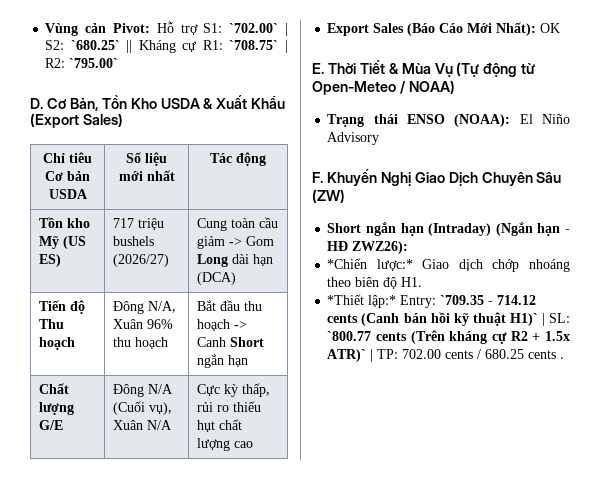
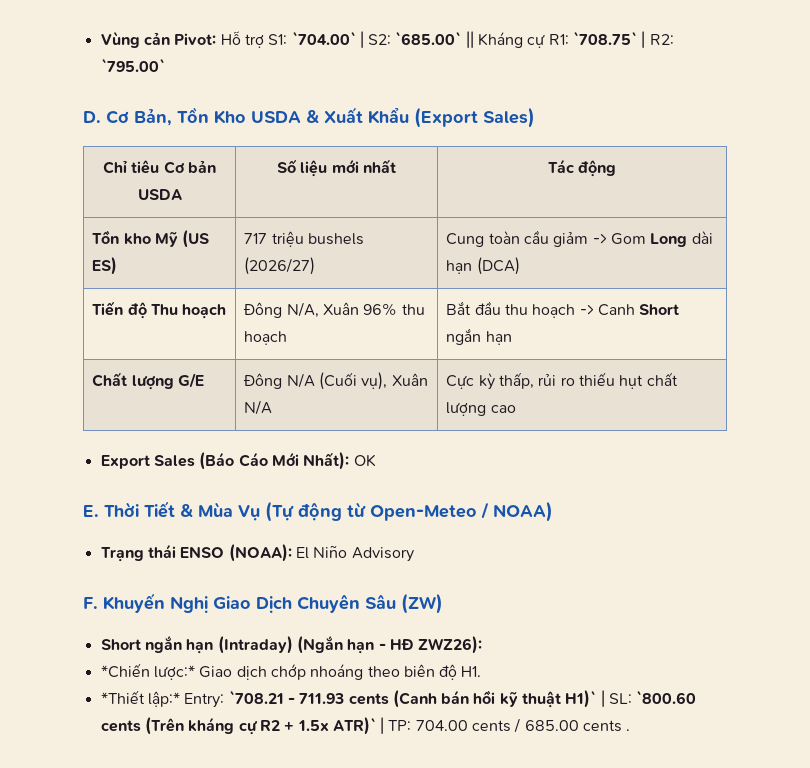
[229,23,279,33] `702.00` -> [291,31,356,45] `704.00`
[70,40,120,50] `680.25` -> [395,31,462,45] `685.00`
[440,295,537,305] `709.35 - 714.12 -> [228,690,345,704] `708.21 - 711.93
[327,331,372,341] `800.77 -> [636,690,697,704] `800.60
[402,349,442,359] 702.00 -> [415,720,468,731] 704.00
[485,349,525,359] 680.25 -> [524,720,579,731] 685.00

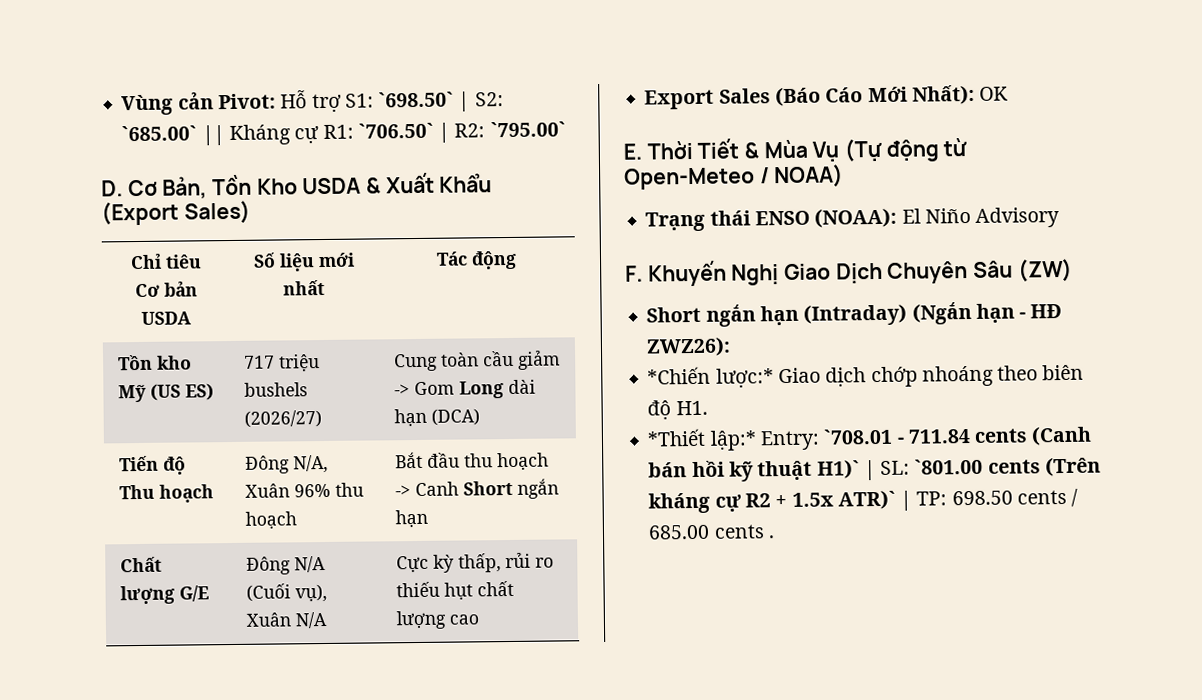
[291,31,356,45] `704.00` -> [378,91,455,108] `698.50`
[573,31,638,45] `708.75` -> [357,122,434,139] `706.50`
[228,690,345,704] `708.21 - 711.93 -> [823,428,971,445] `708.01 - 711.84
[636,690,697,704] `800.60 -> [914,458,984,475] `801.00
[415,720,468,731] 704.00 -> [951,490,1013,506] 698.50

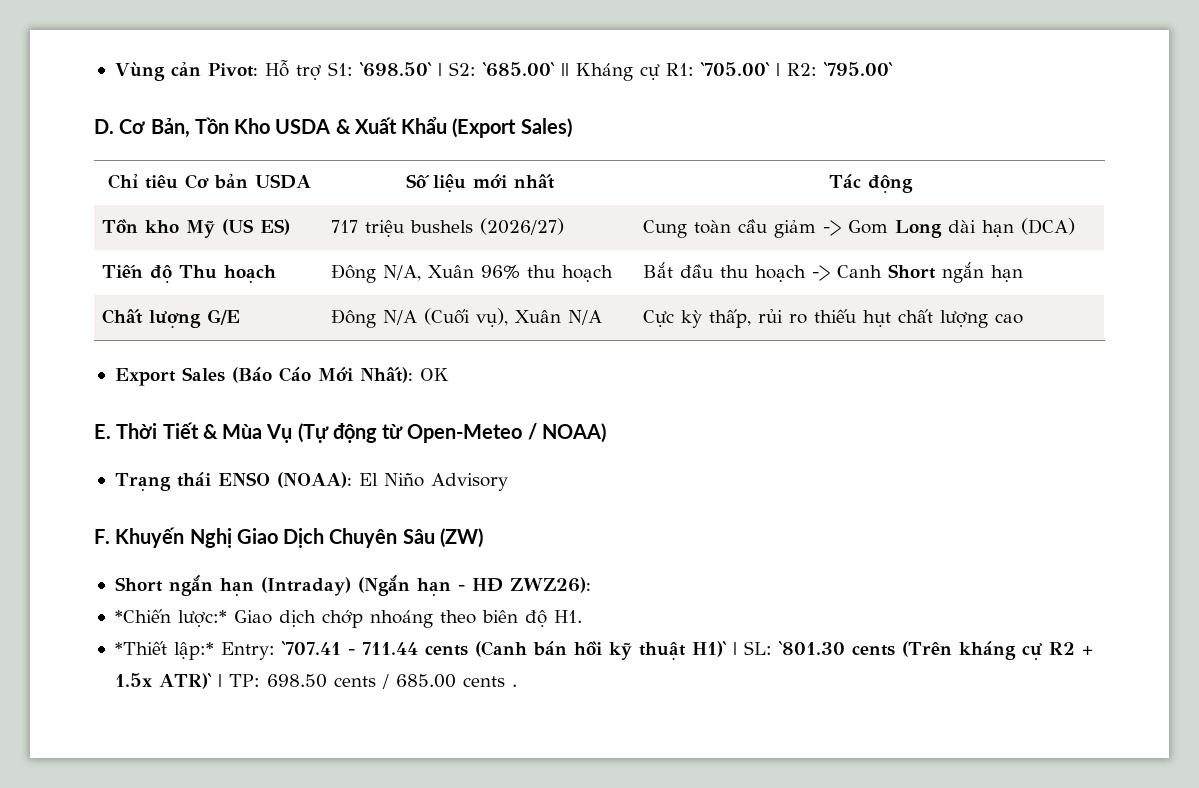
[357,122,434,139] `706.50` -> [699,62,770,76] `705.00`
[823,428,971,445] `708.01 - 711.84 -> [280,641,418,655] `707.41 - 711.44
[914,458,984,475] `801.00 -> [777,641,845,655] `801.30

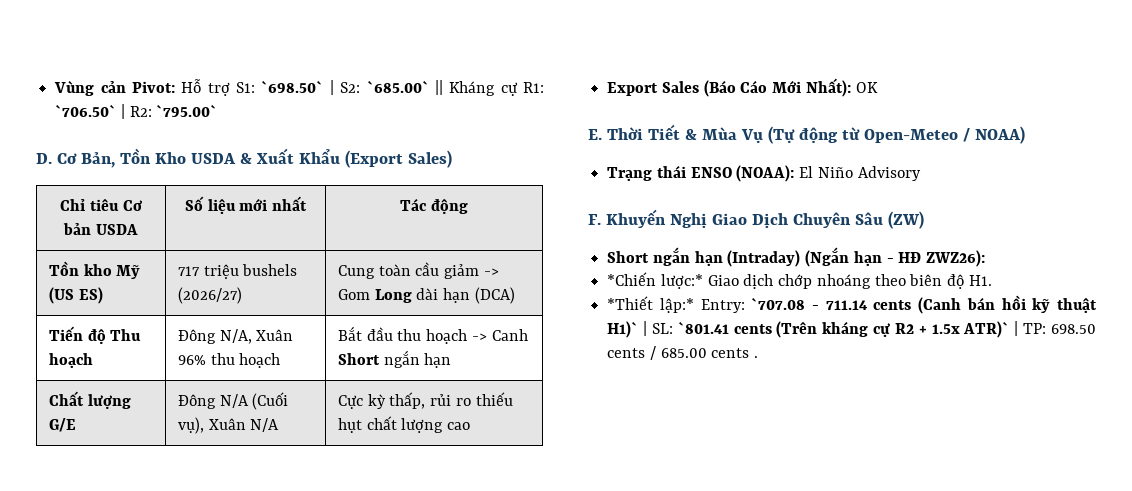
[699,62,770,76] `705.00` -> [55,104,117,117] `706.50`
[280,641,418,655] `707.41 - 711.44 -> [751,297,868,310] `707.08 - 711.14
[777,641,845,655] `801.30 -> [677,321,729,334] `801.41

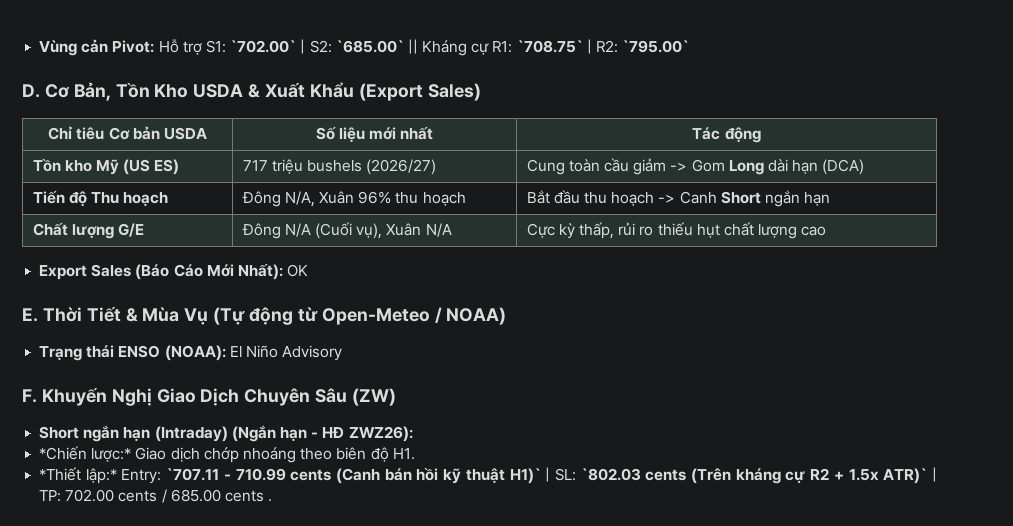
[261,80,324,93] `698.50` -> [230,40,297,53] `702.00`
[55,104,117,117] `706.50` -> [516,40,583,53] `708.75`
[751,297,868,310] `707.08 - 711.14 -> [166,468,286,481] `707.11 - 710.99
[677,321,729,334] `801.41 -> [580,468,641,481] `802.03
[1051,324,1096,334] 698.50 -> [65,489,115,502] 702.00

